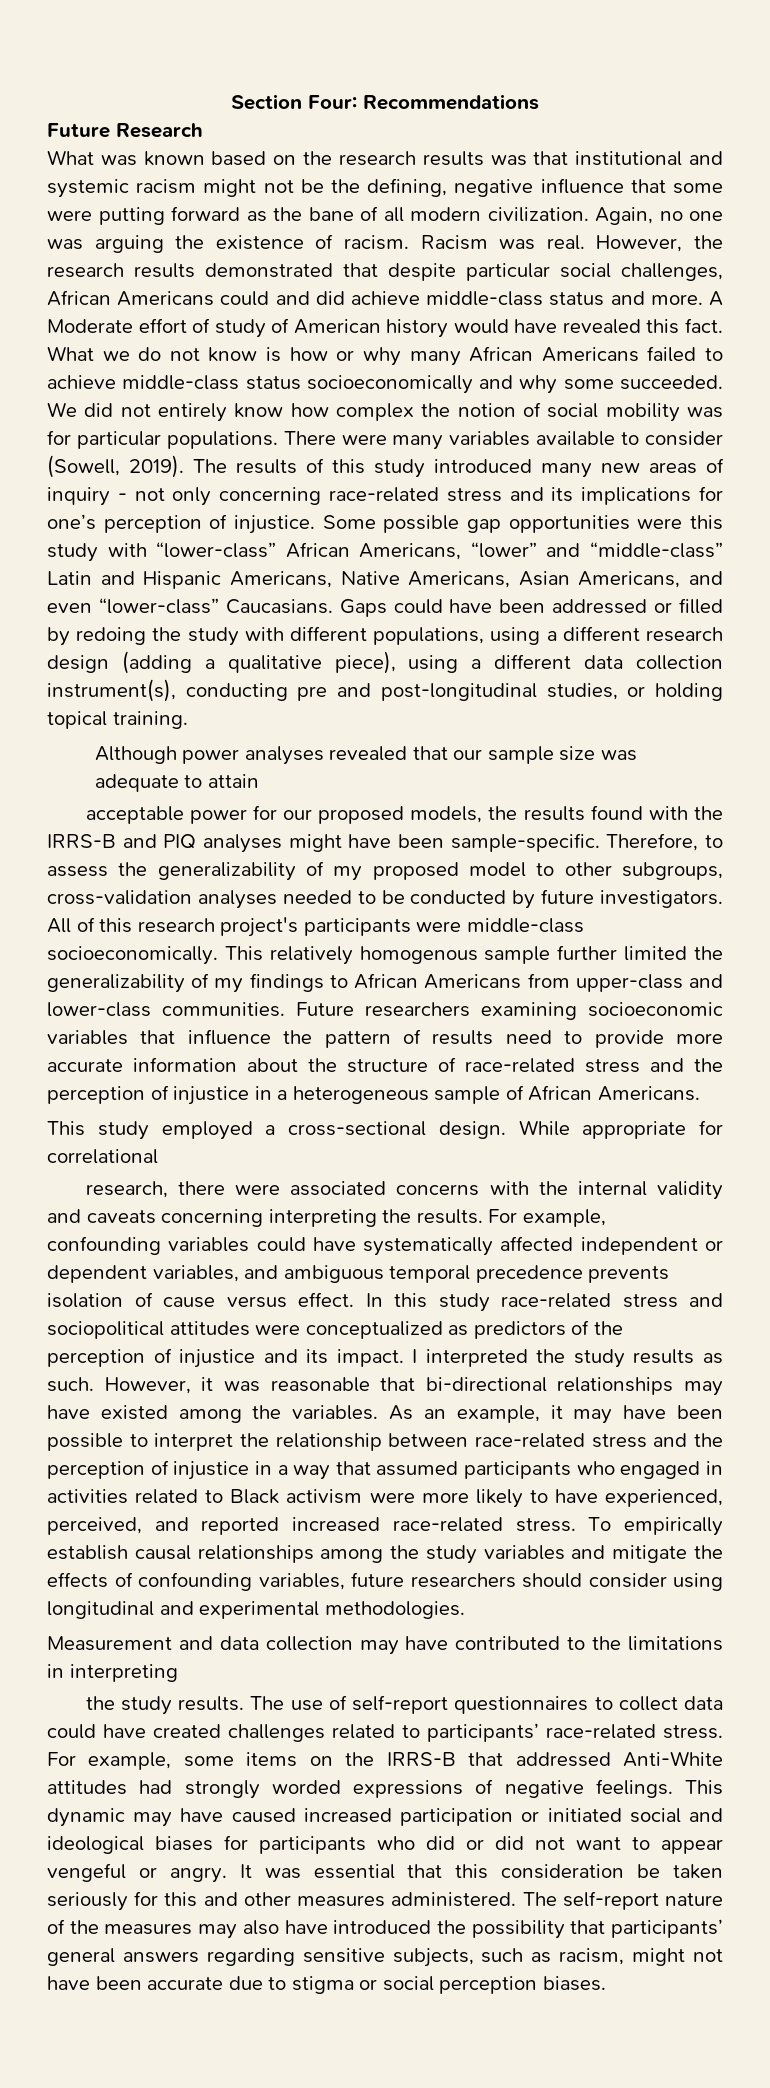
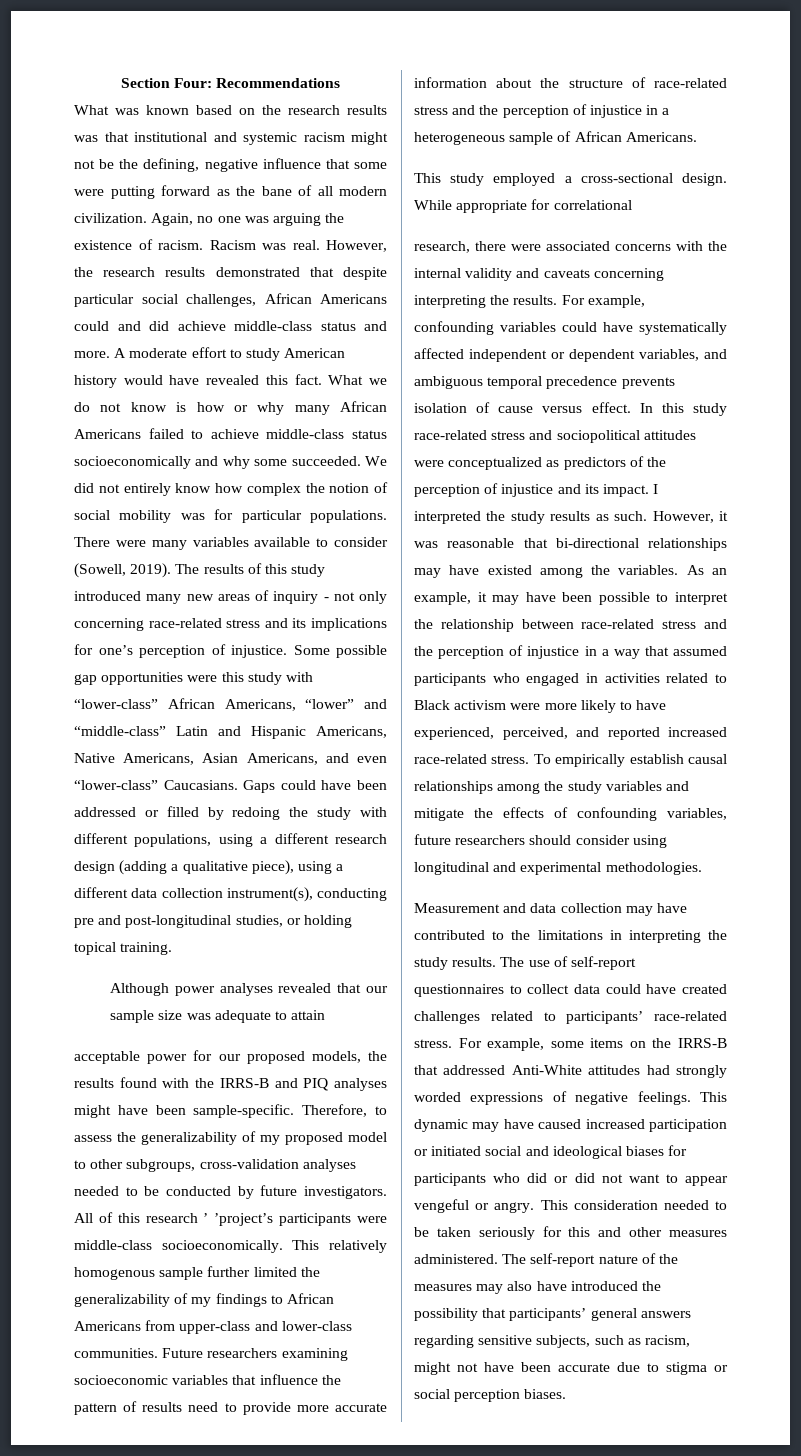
[47,123,203,138] // Future Research -> (341, 83) none
[47,318,290,338] Moderate effort of study of -> [129,347,280,361] moderate effort to study
[220,917,299,937] project's -> [203,1213,274,1226] ’ ’project’s
(178, 1673) // -> (701, 936) none
[239,1864,625,1879] It was essential that this consideration -> [540,1200,727,1210] This consideration needed to

